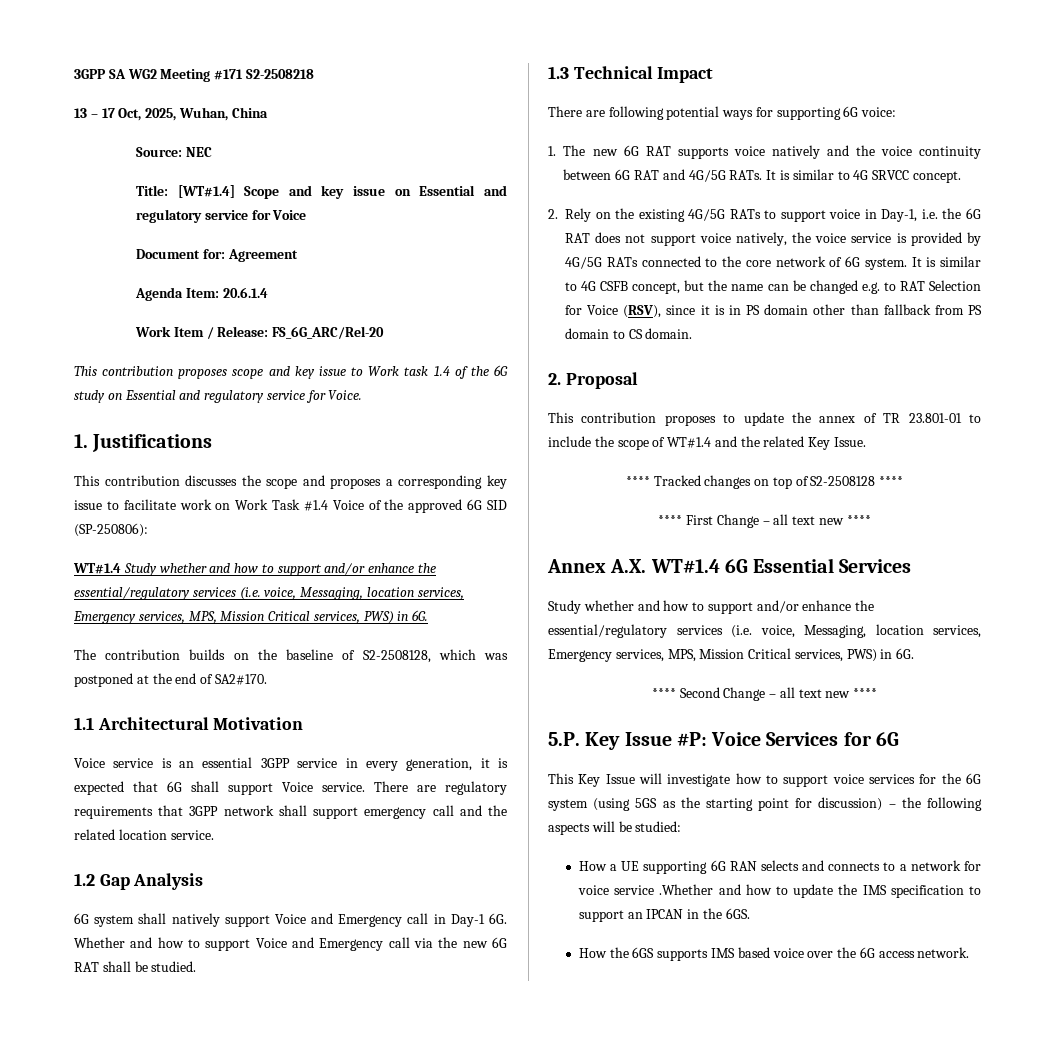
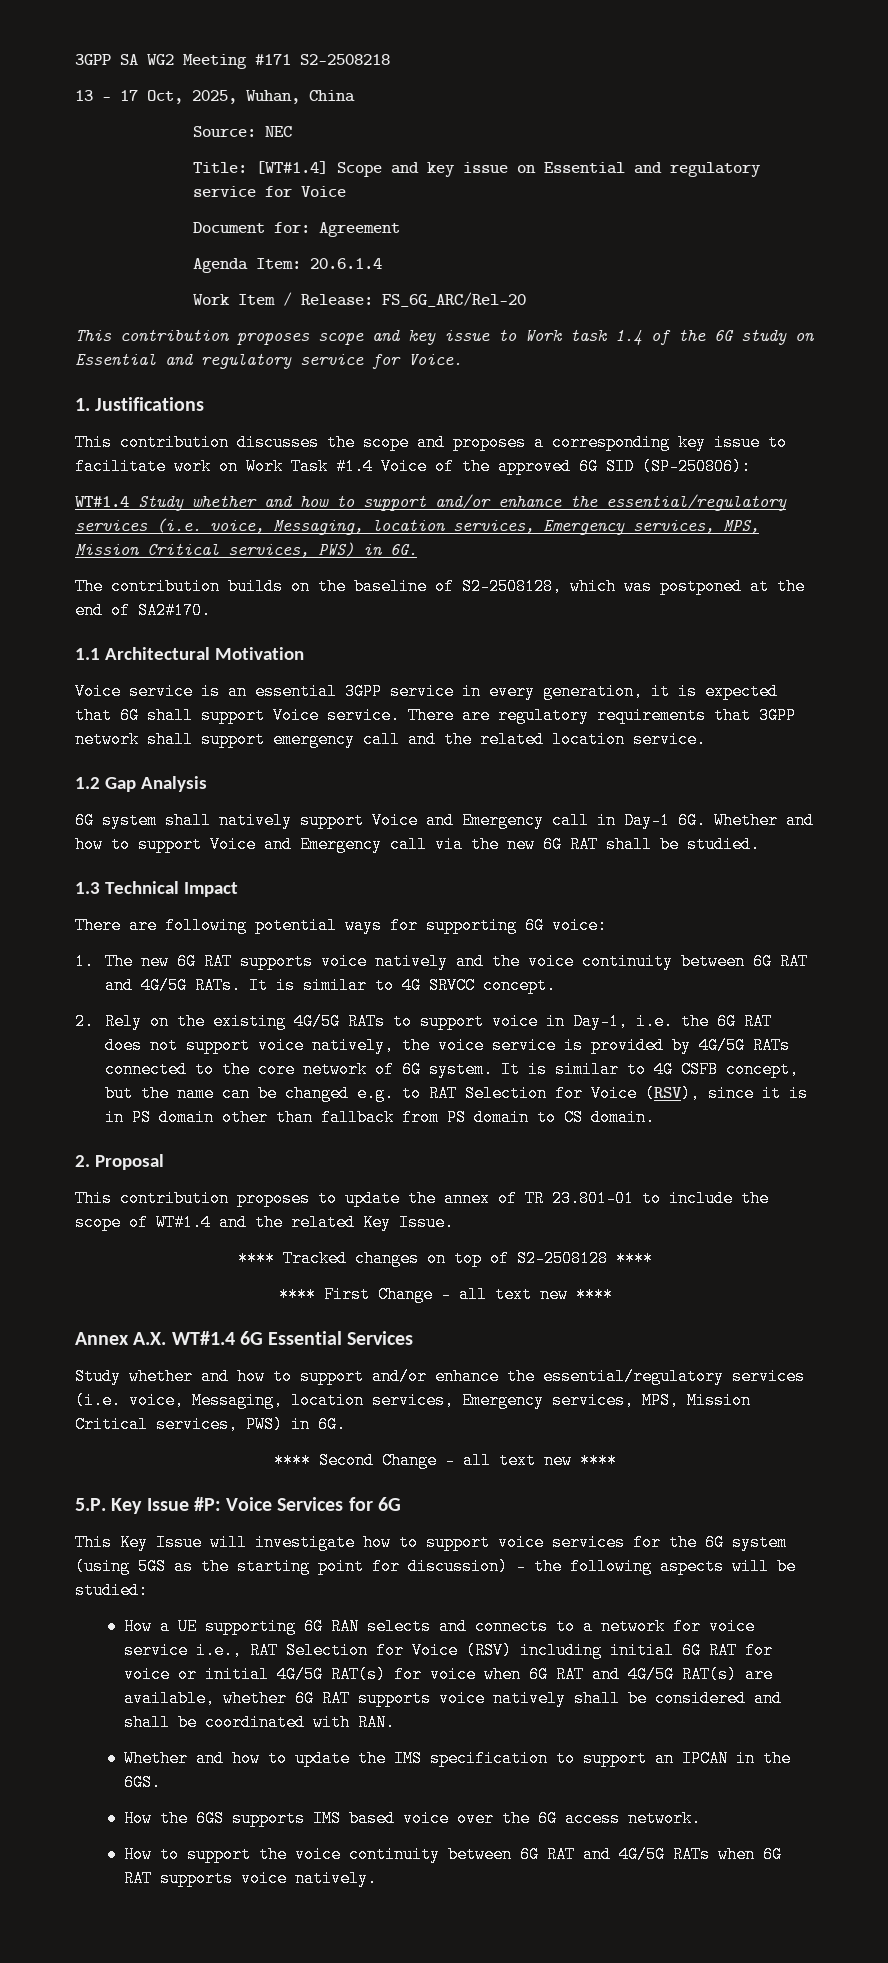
[659,884,714,895] .Whether -> [196,1642,774,1659] [124,1666,774,1683] [124,1690,783,1707] [124,1714,396,1731] [124,1750,189,1767] i.e., RAT Selection for Voice (RSV) including initial 6G RAT for voice or initial 4G/5G RAT(s) for voice when 6G RAT and 4G/5G RAT(s) are available, whether 6G RAT supports voice natively shall be considered and shall be coordinated with RAN. // Whether
(970, 952) none -> [124,1846,783,1863] [124,1870,378,1887] // How to support the voice continuity between 6G RAT and 4G/5G RATs when 6G RAT supports voice natively.

